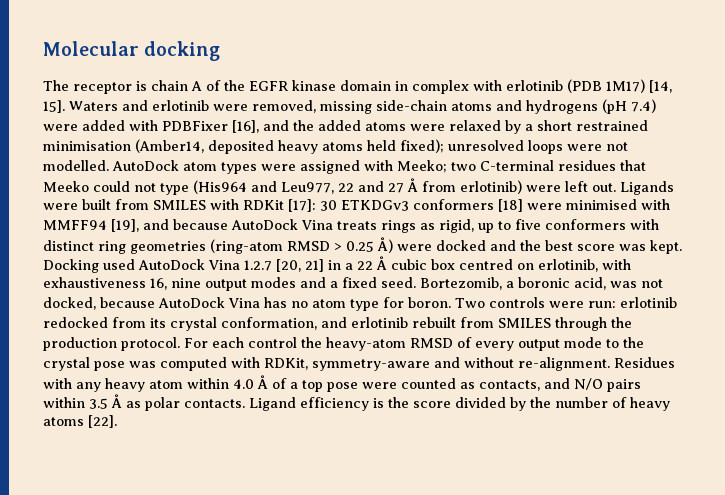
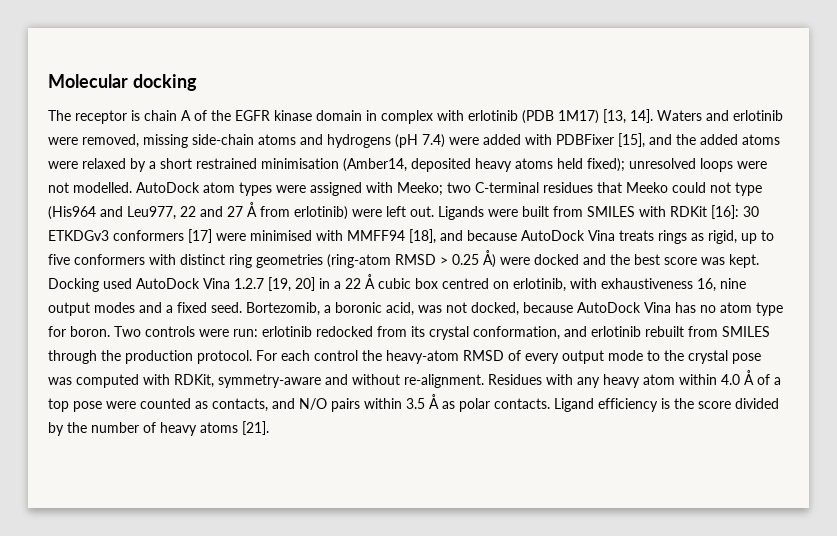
[649,80,672,93] [43,100,65,113] [14, 15]. -> [603,109,653,124] [13, 14].
[232,120,259,133] [16], -> [618,133,645,148] [15],
[288,199,316,212] [17]: -> [711,205,739,219] [16]:
[498,199,523,212] [18] -> [188,229,212,243] [17]
[111,219,139,232] [19], -> [409,229,436,244] [18],
[276,259,324,272] [20, 21] -> [268,277,315,292] [19, 20]
[88,415,117,428] [22]. -> [242,421,269,435] [21].

